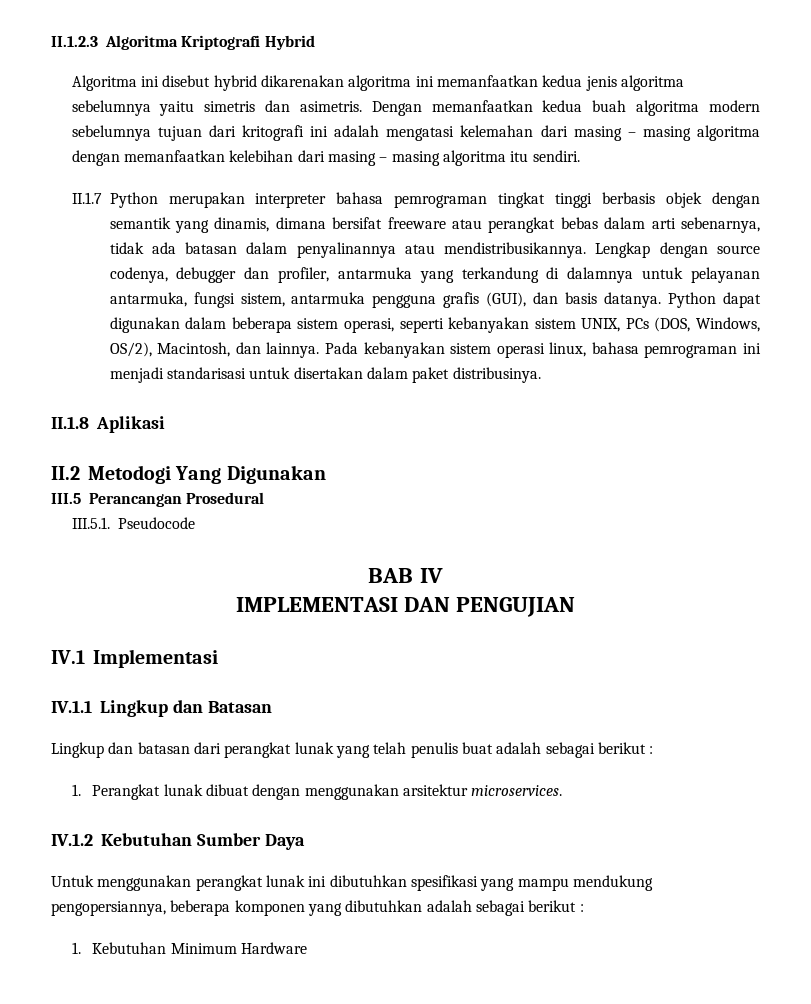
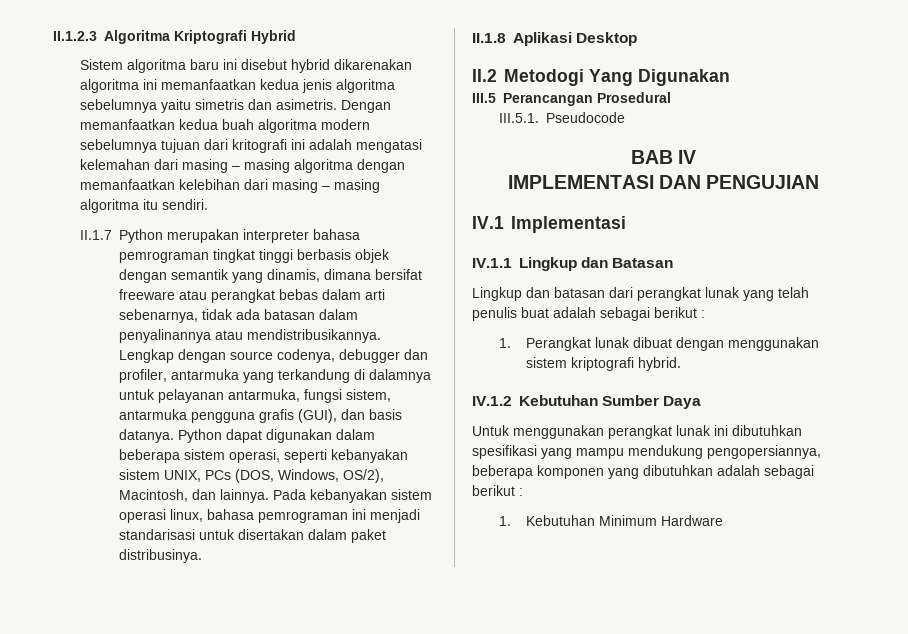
[71,75,137,91] Algoritma -> [80,59,220,73] Sistem algoritma baru
(165, 424) none -> [576,32,638,46] Desktop
[402,784,563,796] arsitektur microservices. -> [526,357,682,371] sistem kriptografi hybrid.

